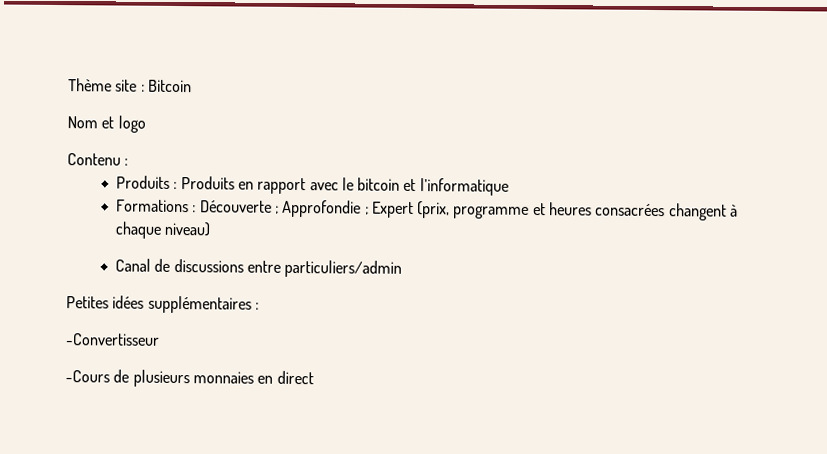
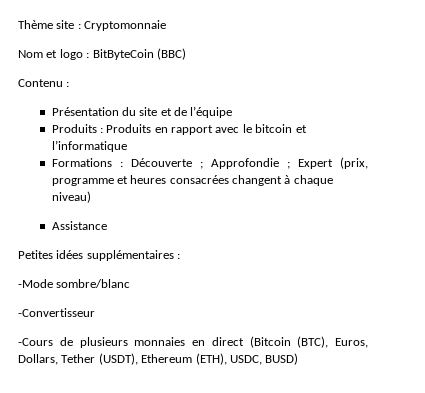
[147,79,192,93] Bitcoin -> [84,20,167,31] Cryptomonnaie
(146, 124) none -> [86,48,186,60] : BitByteCoin (BBC)
(129, 162) none -> [51,106,233,118] // Présentation du site et de l’équipe
[114,258,403,278] Canal de discussions entre particuliers/admin -> [51,221,107,230] Assistance
(259, 306) none -> [18,279,131,288] // -Mode sombre/blanc
(314, 377) none -> [249,336,368,348] [18,353,299,365] (Bitcoin (BTC), Euros, Dollars, Tether (USDT), Ethereum (ETH), USDC, BUSD)

